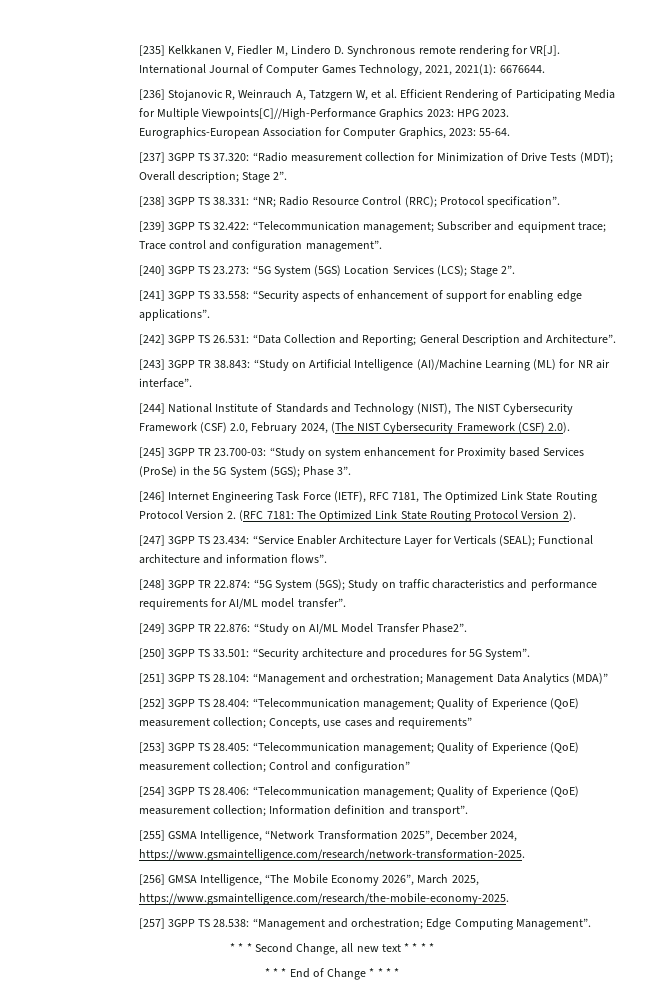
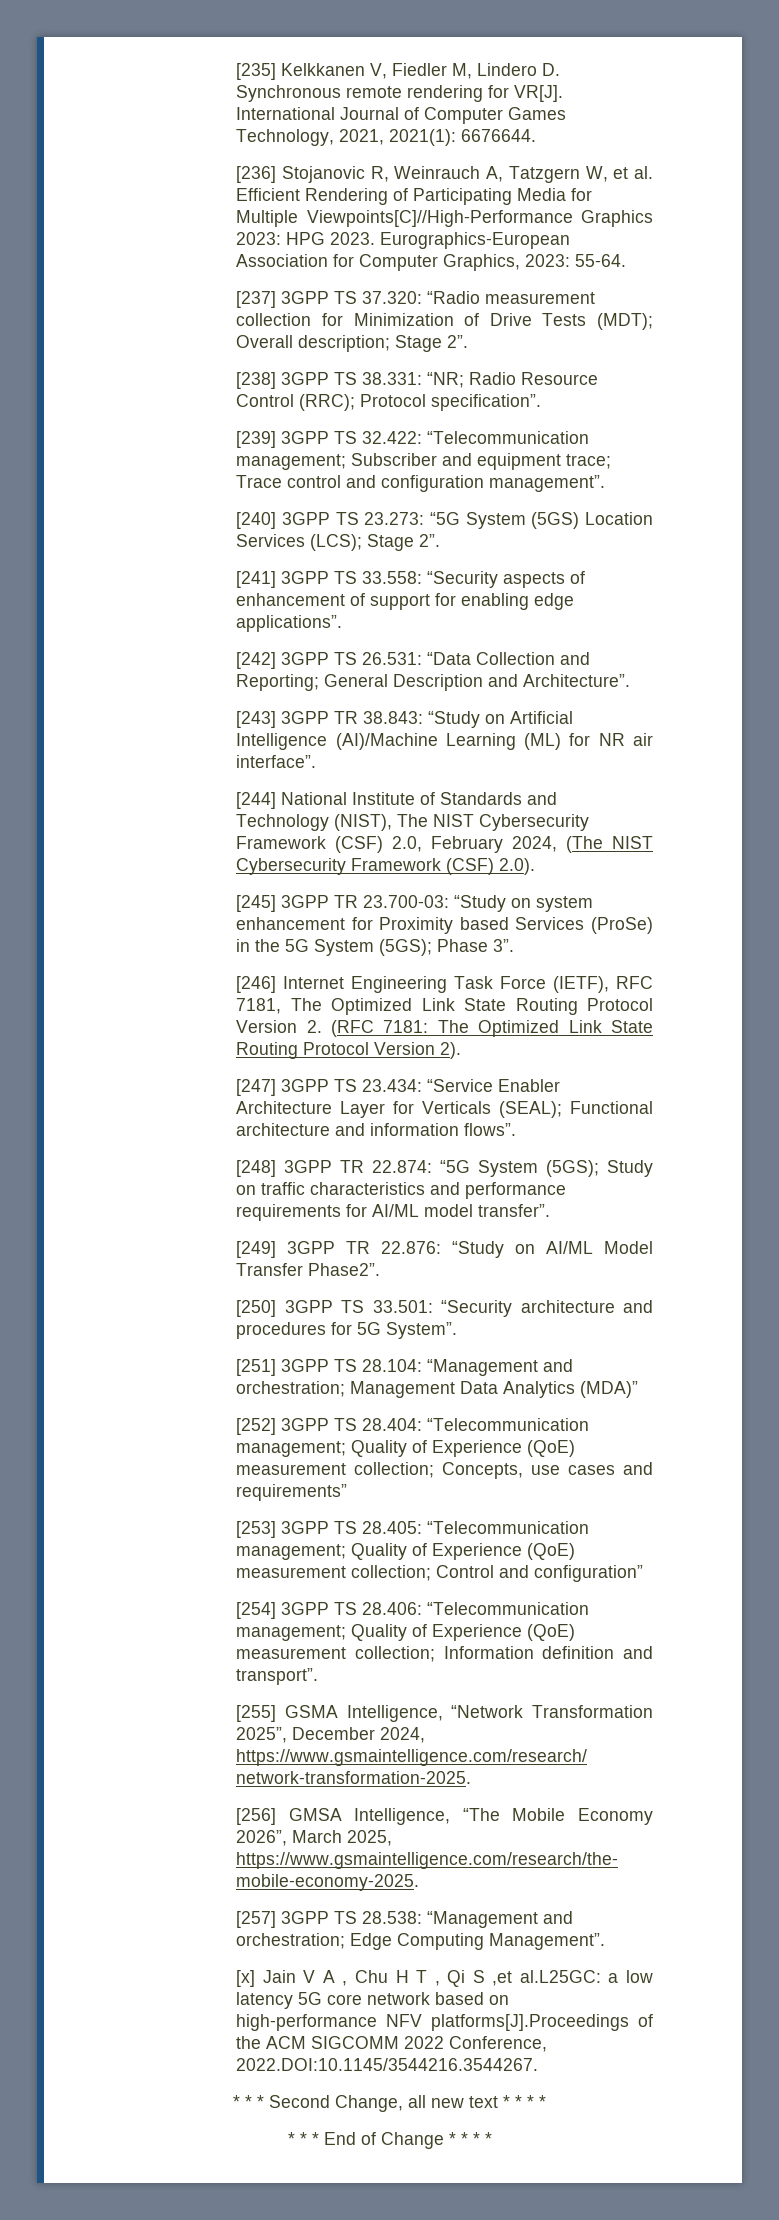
(591, 924) none -> [236,1970,654,1987] [236,1992,510,2009] [236,2014,653,2031] [236,2036,548,2052] [236,2058,539,2071] // [x] Jain V A , Chu H T , Qi S ,et al.L25GC: a low latency 5G core network based on high-performance NFV platforms[J].Proceedings of the ACM SIGCOMM 2022 Conference, 2022.DOI:10.1145/3544216.3544267.

